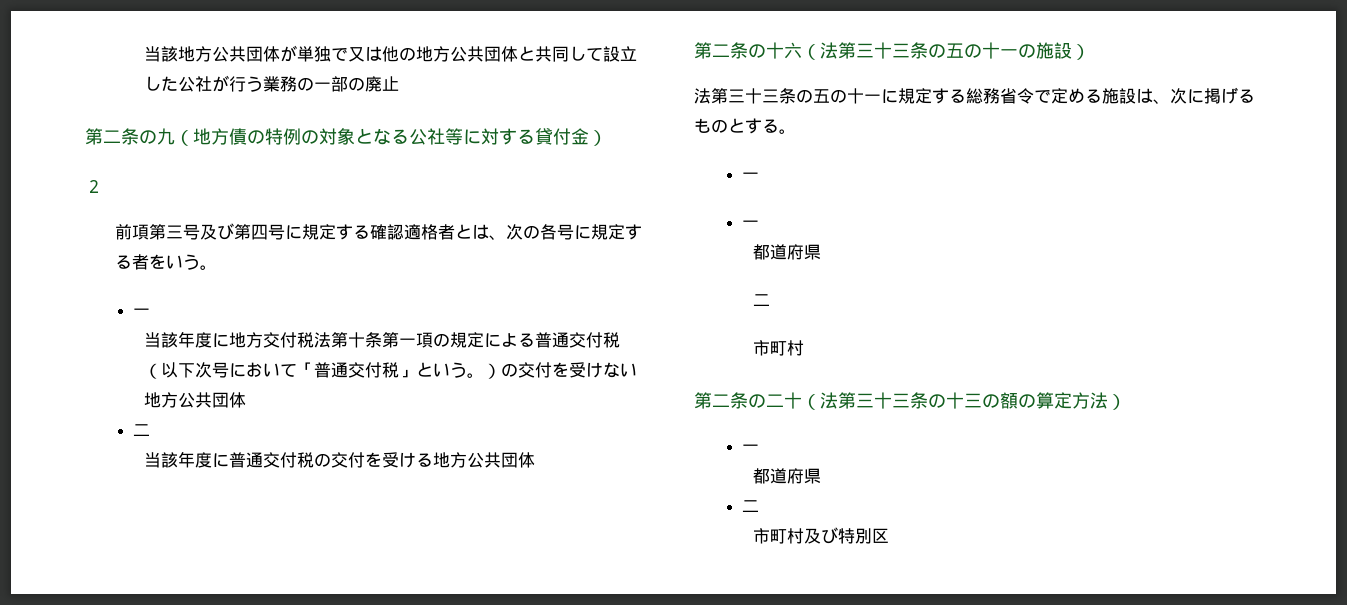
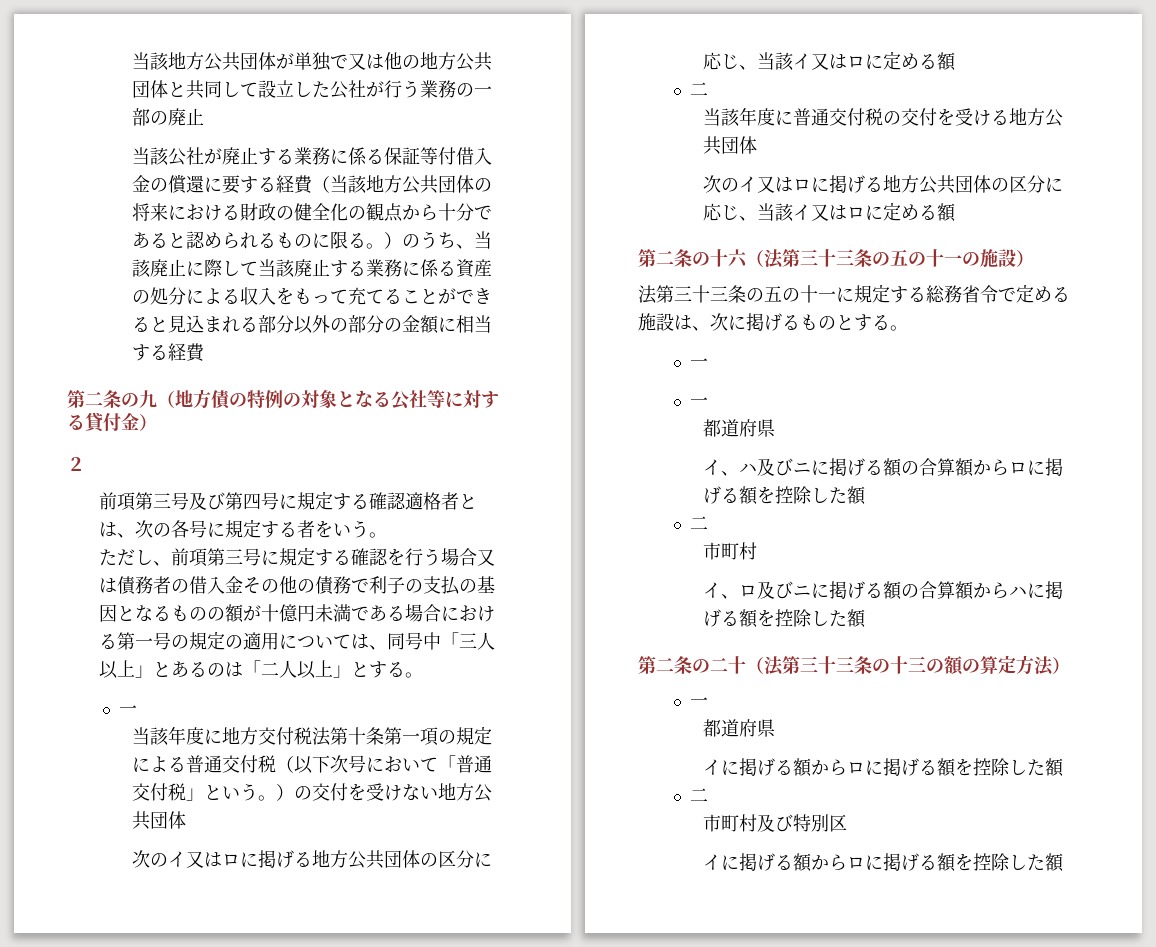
(400, 83) none -> [131,147,492,166] [131,174,492,194] [131,203,492,222] [131,231,492,249] [131,259,492,278] [131,287,492,305] [131,315,492,334] [131,343,205,362] // 当該公社が廃止する業務に係る保証等付借入金の償還に要する経費（当該地方公共団体の将来における財政の健全化の観点から十分であると認められるものに限る。）のうち、当該廃止に際して当該廃止する業務に係る資産の処分による収入をもって充てることができると見込まれる部分以外の部分の金額に相当する経費
(217, 267) none -> [99,547,496,567] [99,576,496,595] [99,604,496,623] [99,631,496,650] [99,660,424,679] // ただし、前項第三号に規定する確認を行う場合又は債務者の借入金その他の債務で利子の支払の基因となるものの額が十億円未満である場合における第一号の規定の適用については、同号中「三人以上」とあるのは「二人以上」とする。
(247, 400) none -> [131,850,492,869] [702,51,956,71] // 次のイ又はロに掲げる地方公共団体の区分に応じ、当該イ又はロに定める額
(536, 460) none -> [702,175,1063,194] [702,202,956,222] // 次のイ又はロに掲げる地方公共団体の区分に応じ、当該イ又はロに定める額
[753,294,771,306] [753,340,805,356] 二 // 市町村 -> [702,458,1063,477] [702,486,866,505] [690,516,709,530] [702,542,757,560] [702,581,1063,600] [702,609,866,628] イ、ハ及びニに掲げる額の合算額からロに掲げる額を控除した額 // 二 // 市町村 // イ、ロ及びニに掲げる額の合算額からハに掲げる額を控除した額
(822, 476) none -> [702,758,1064,777] // イに掲げる額からロに掲げる額を控除した額
(890, 535) none -> [702,853,1064,872] // イに掲げる額からロに掲げる額を控除した額

